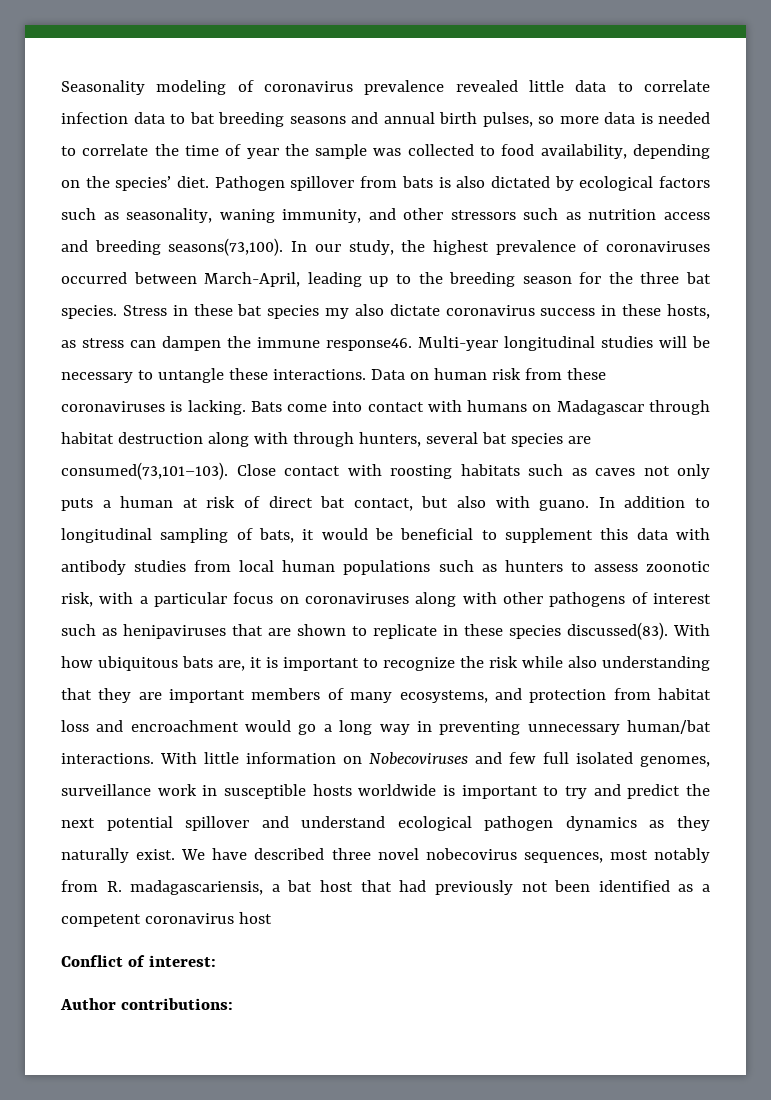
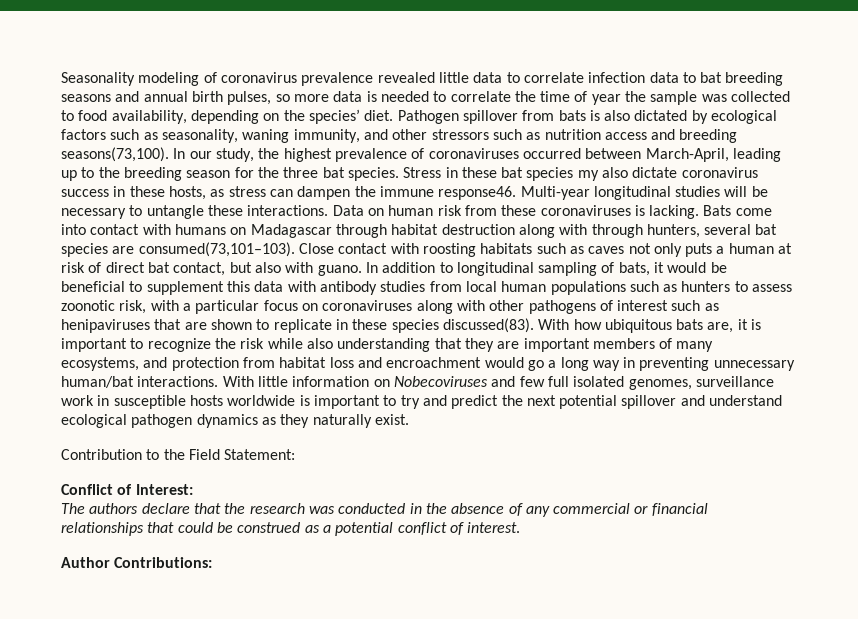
[181,848,711,863] [61,880,710,895] [61,912,272,927] [61,955,216,967] We have described three novel nobecovirus sequences, most notably from R. madagascariensis, a bat host that had previously not been identified as a competent coronavirus host // Conflict of interest: -> [61,449,296,460] [61,484,193,495] [61,503,708,517] [61,522,521,536] // Contribution to the Field Statement: // Conflict of Interest: // The authors declare that the research was conducted in the absence of any commercial or financial relationships that could be construed as a potential conflict of interest.
[120,998,233,1010] contributions: -> [114,557,213,568] Contributions:

